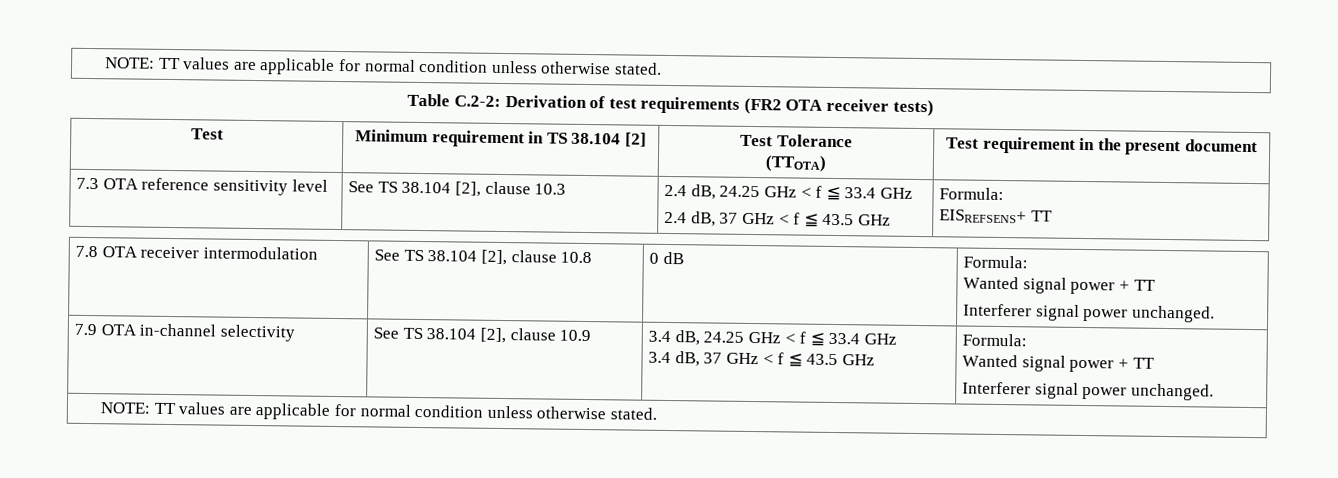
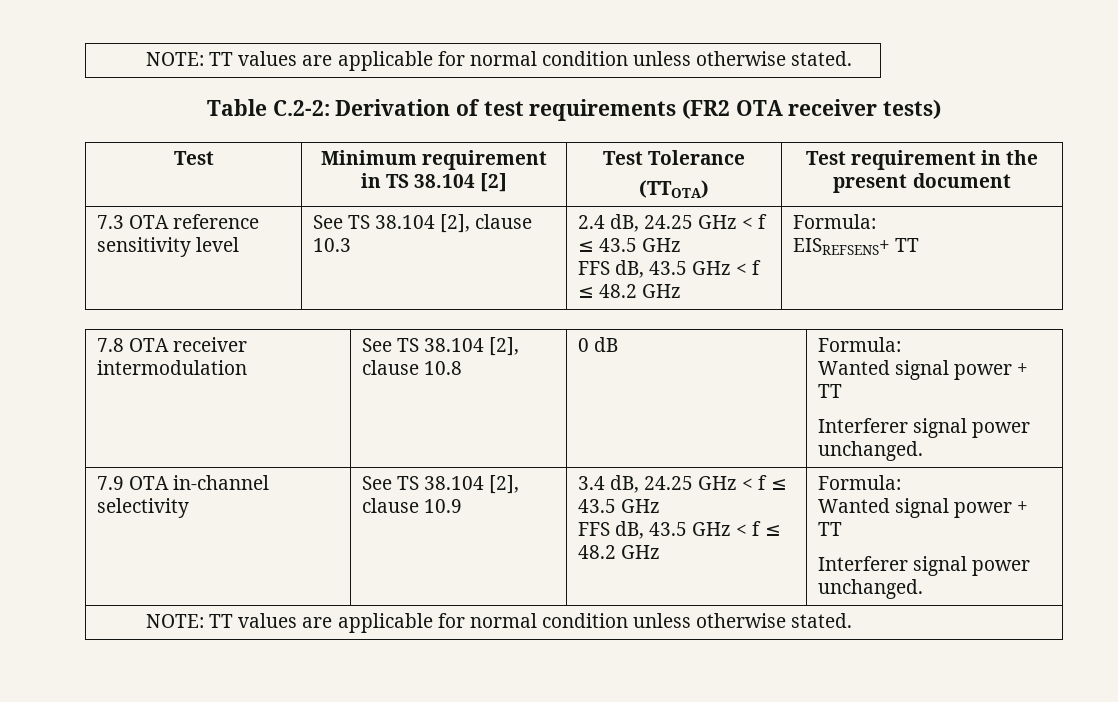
[825,186,914,201] [664,211,855,227] ≦ 33.4 GHz // 2.4 dB, 37 GHz < f ≦ 43.5 -> [577,238,681,252] [577,260,762,278] [577,284,637,298] ≤ 43.5 GHz // FFS dB, 43.5 GHz < f ≤ 48.2
[809,332,898,346] [648,351,839,367] ≦ 33.4 GHz // 3.4 dB, 37 GHz < f ≦ 43.5 -> [770,479,787,490] [577,499,660,513] [577,521,781,539] [577,545,616,559] ≤ 43.5 GHz // FFS dB, 43.5 GHz < f ≤ 48.2

